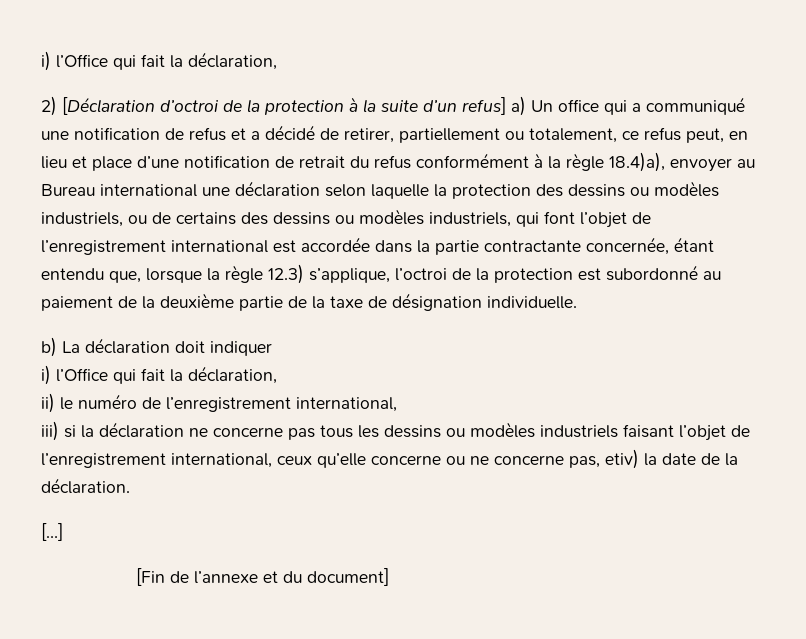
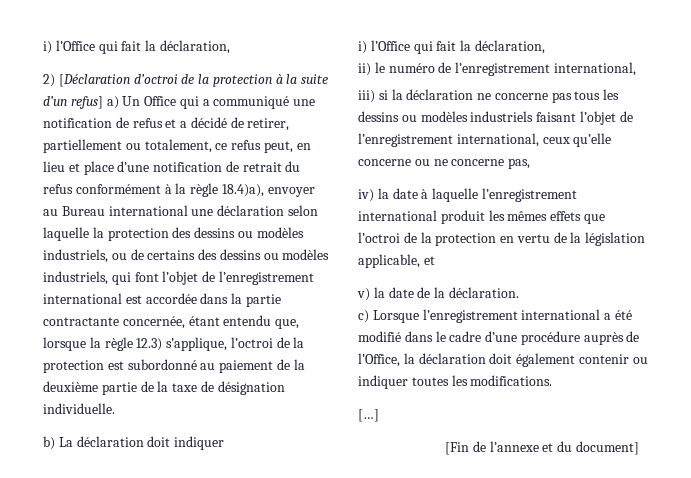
[558,99,599,112] office -> [144,96,177,106] Office
[605,449,639,469] etiv) -> [358,188,577,202] [358,210,605,224] [358,232,646,246] [358,254,435,268] [357,288,370,301] // iv) la date à laquelle l’enregistrement international produit les mêmes effets que l’octroi de la protection en vertu de la législation applicable, et // v)
(130, 486) none -> [358,309,632,323] [358,331,640,345] [358,353,648,367] [358,375,553,389] // c) Lorsque l’enregistrement international a été modifié dans le cadre d’une procédure auprès de l’Office, la déclaration doit également contenir ou indiquer toutes les modifications.

